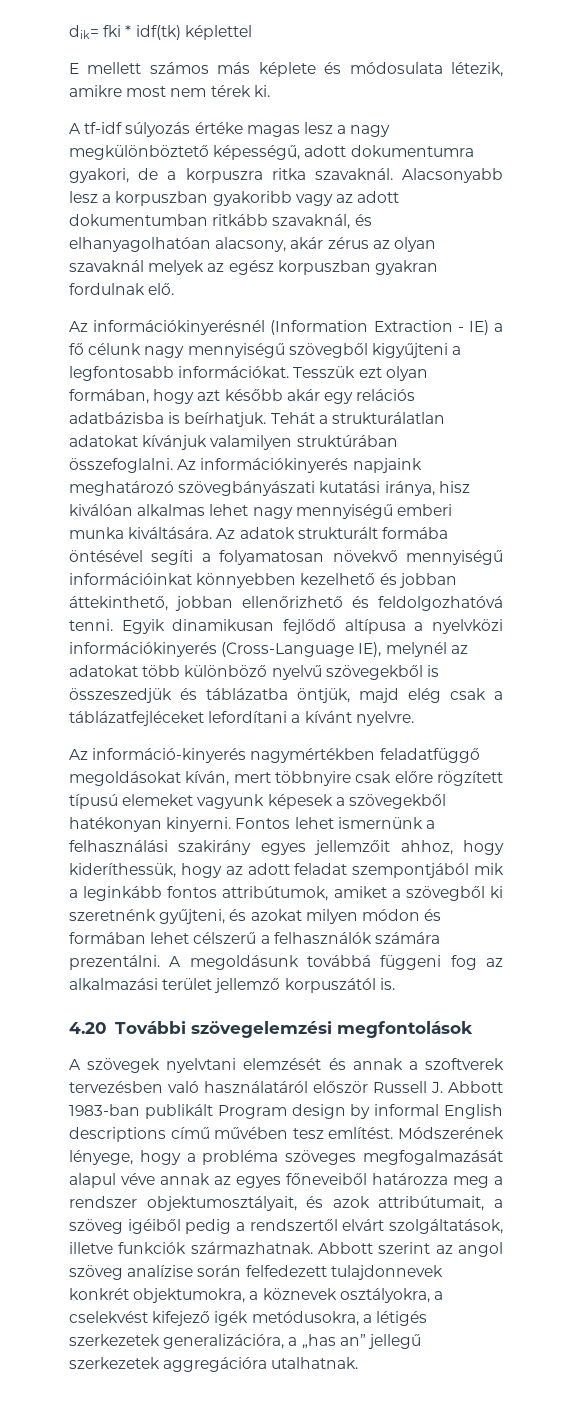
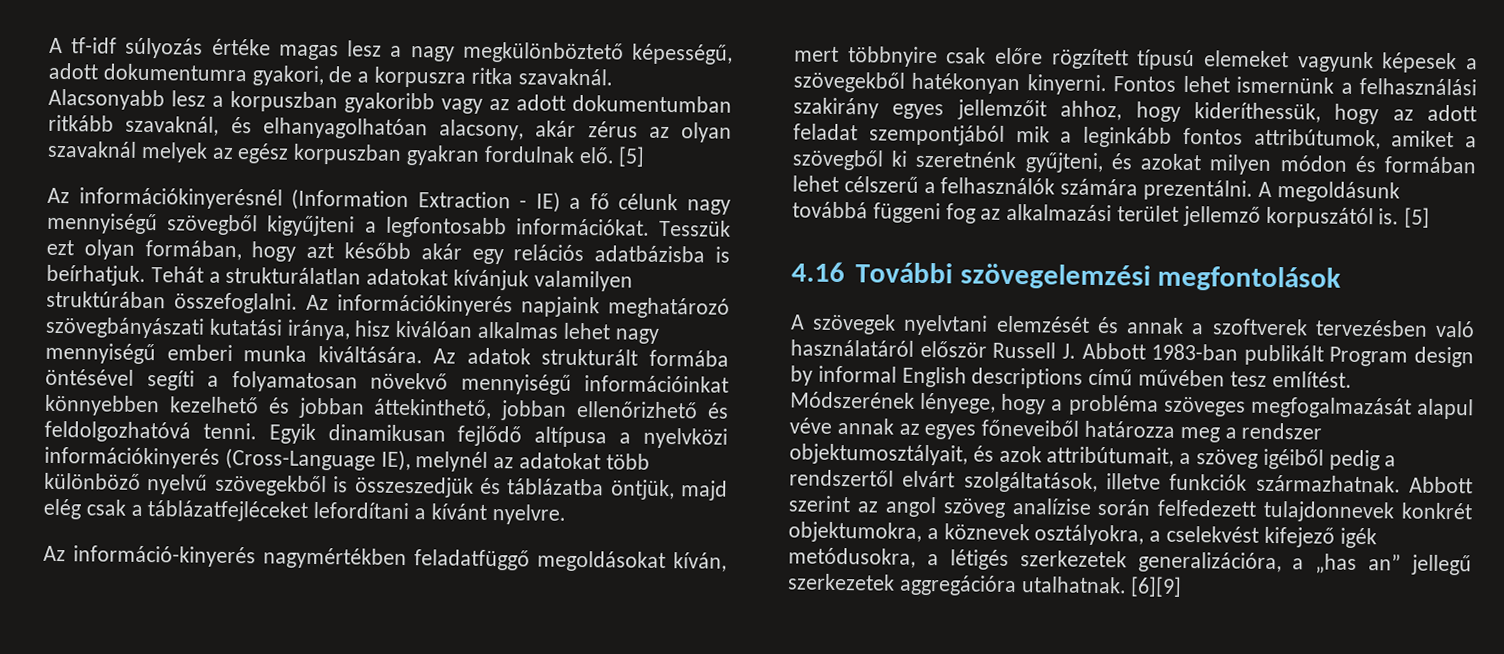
[69,25,252,40] [69,62,503,77] [69,85,270,97] dik= fki * idf(tk) képlettel // E mellett számos más képlete és módosulata létezik, amikre most nem térek ki. // -> (49, 45) none
(175, 289) none -> [618,146,646,167] [5]
[69,1022,107,1034] // 4.20 -> [1404,207,1431,228] [791,261,845,283] [5] // 4.16
(359, 1363) none -> [1130,576,1183,597] [6][9]

